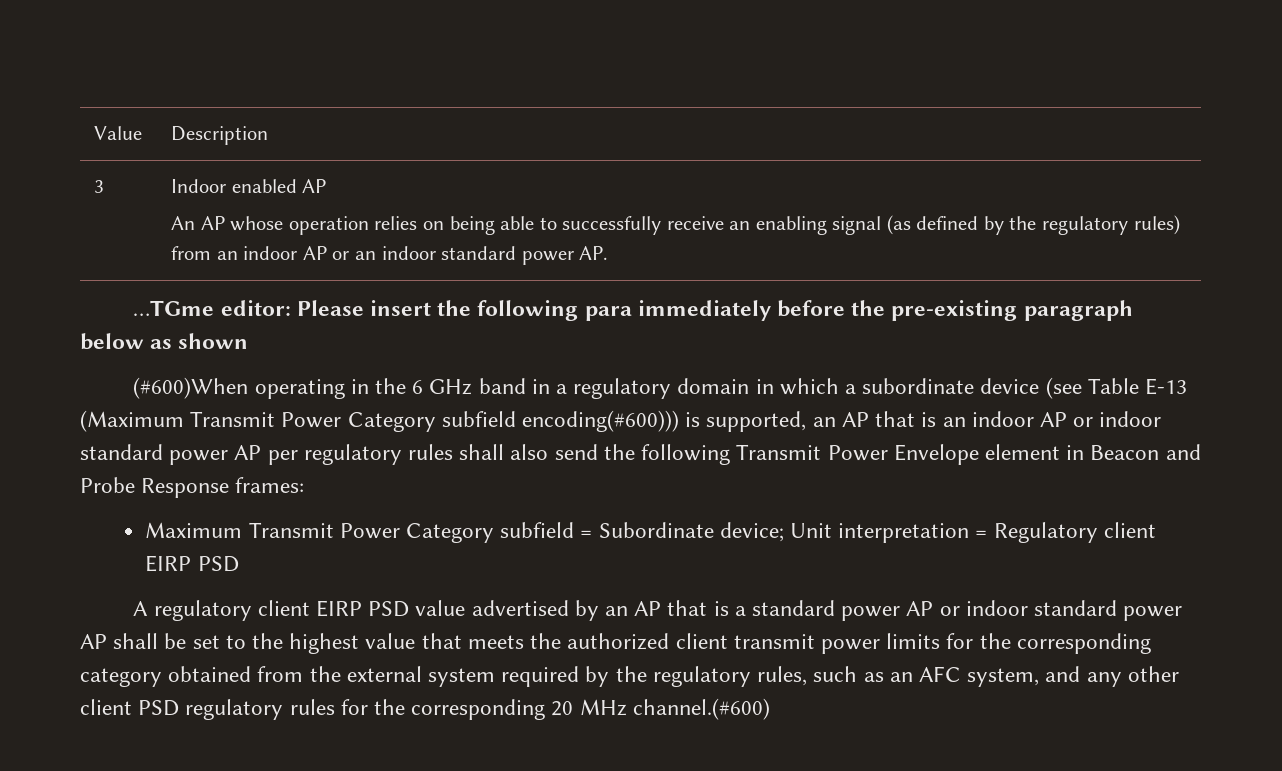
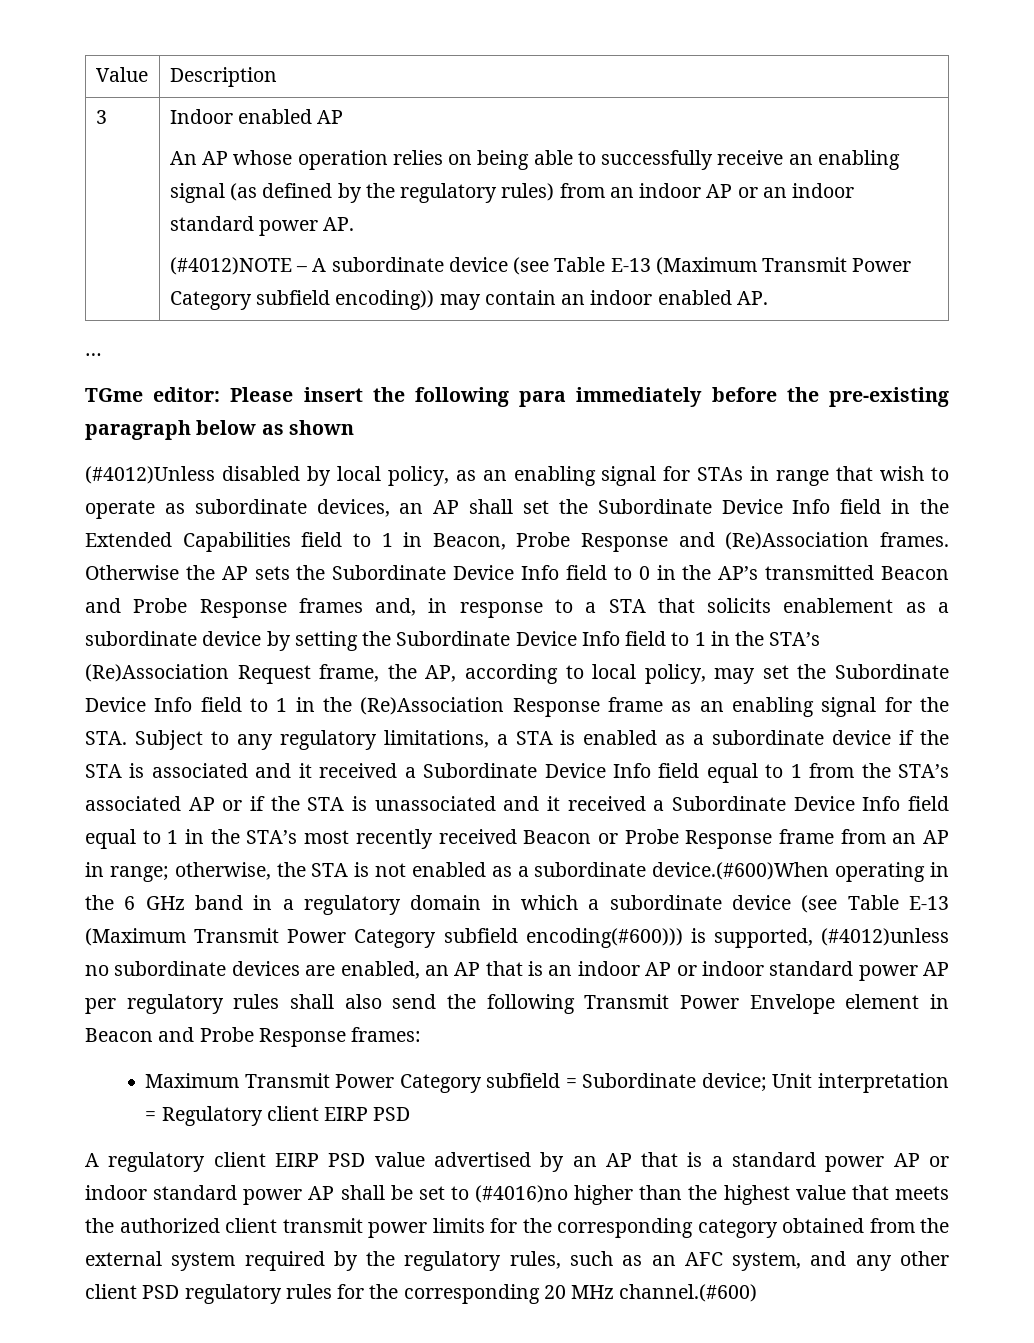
[133,300,215,316] // …TGme -> [169,257,912,275] [169,290,768,310] [85,353,102,356] [85,388,143,402] // (#4012)NOTE – A subordinate device (see Table E-13 (Maximum Transmit Power Category subfield encoding)) may contain an indoor enabled AP. // … // TGme
[133,377,249,399] (#600)When -> [85,466,949,486] [85,499,949,519] [85,532,949,552] [85,565,950,580] [85,598,950,618] [85,631,821,651] [85,664,950,684] [85,697,950,717] [85,730,949,750] [85,763,949,783] [85,796,949,811] [85,829,949,849] [85,862,830,882] (#4012)Unless disabled by local policy, as an enabling signal for STAs in range that wish to operate as subordinate devices, an AP shall set the Subordinate Device Info field in the Extended Capabilities field to 1 in Beacon, Probe Response and (Re)Association frames. Otherwise the AP sets the Subordinate Device Info field to 0 in the AP’s transmitted Beacon and Probe Response frames and, in response to a STA that solicits enablement as a subordinate device by setting the Subordinate Device Info field to 1 in the STA’s (Re)Association Request frame, the AP, according to local policy, may set the Subordinate Device Info field to 1 in the (Re)Association Response frame as an enabling signal for the STA. Subject to any regulatory limitations, a STA is enabled as a subordinate device if the STA is associated and it received a Subordinate Device Info field equal to 1 from the STA’s associated AP or if the STA is unassociated and it received a Subordinate Device Info field equal to 1 in the STA’s most recently received Beacon or Probe Response frame from an AP in range; otherwise, the STA is not enabled as a subordinate device.(#600)When
(807, 421) none -> [821,928,949,946] [85,961,420,979] (#4012)unless no subordinate devices are enabled,
(246, 642) none -> [475,1185,683,1205] (#4016)no higher than

